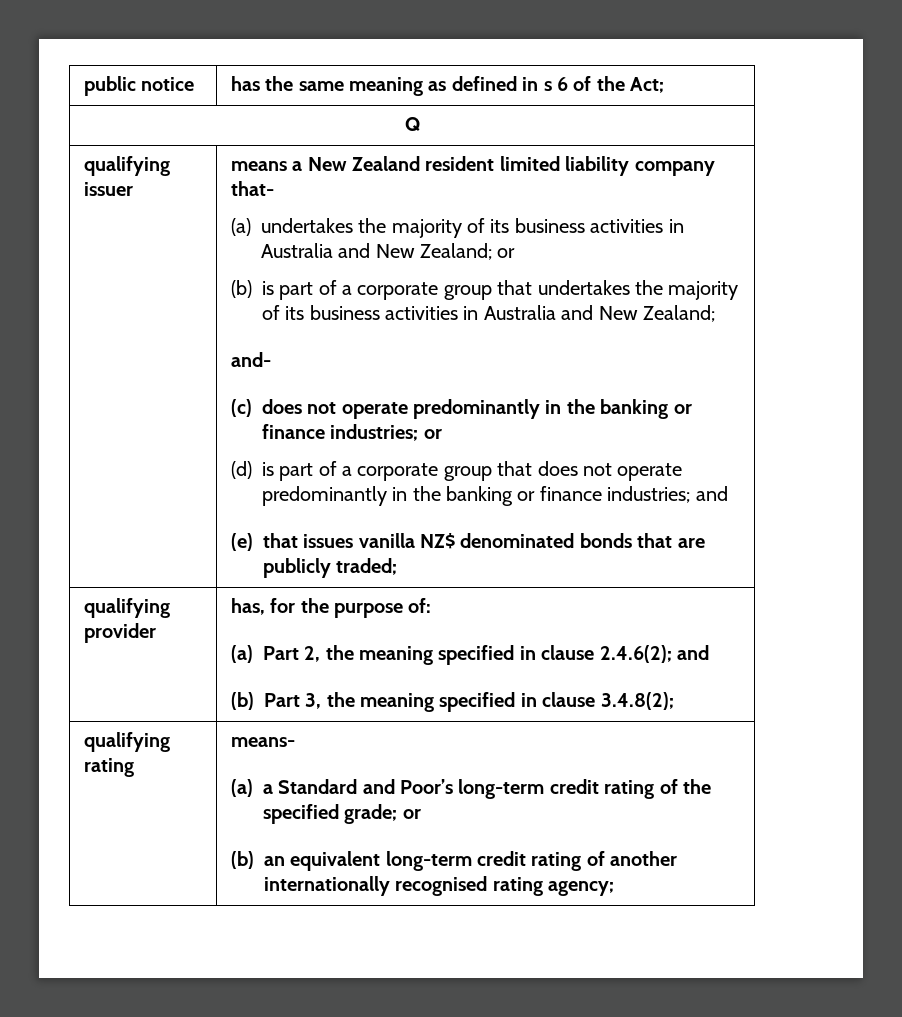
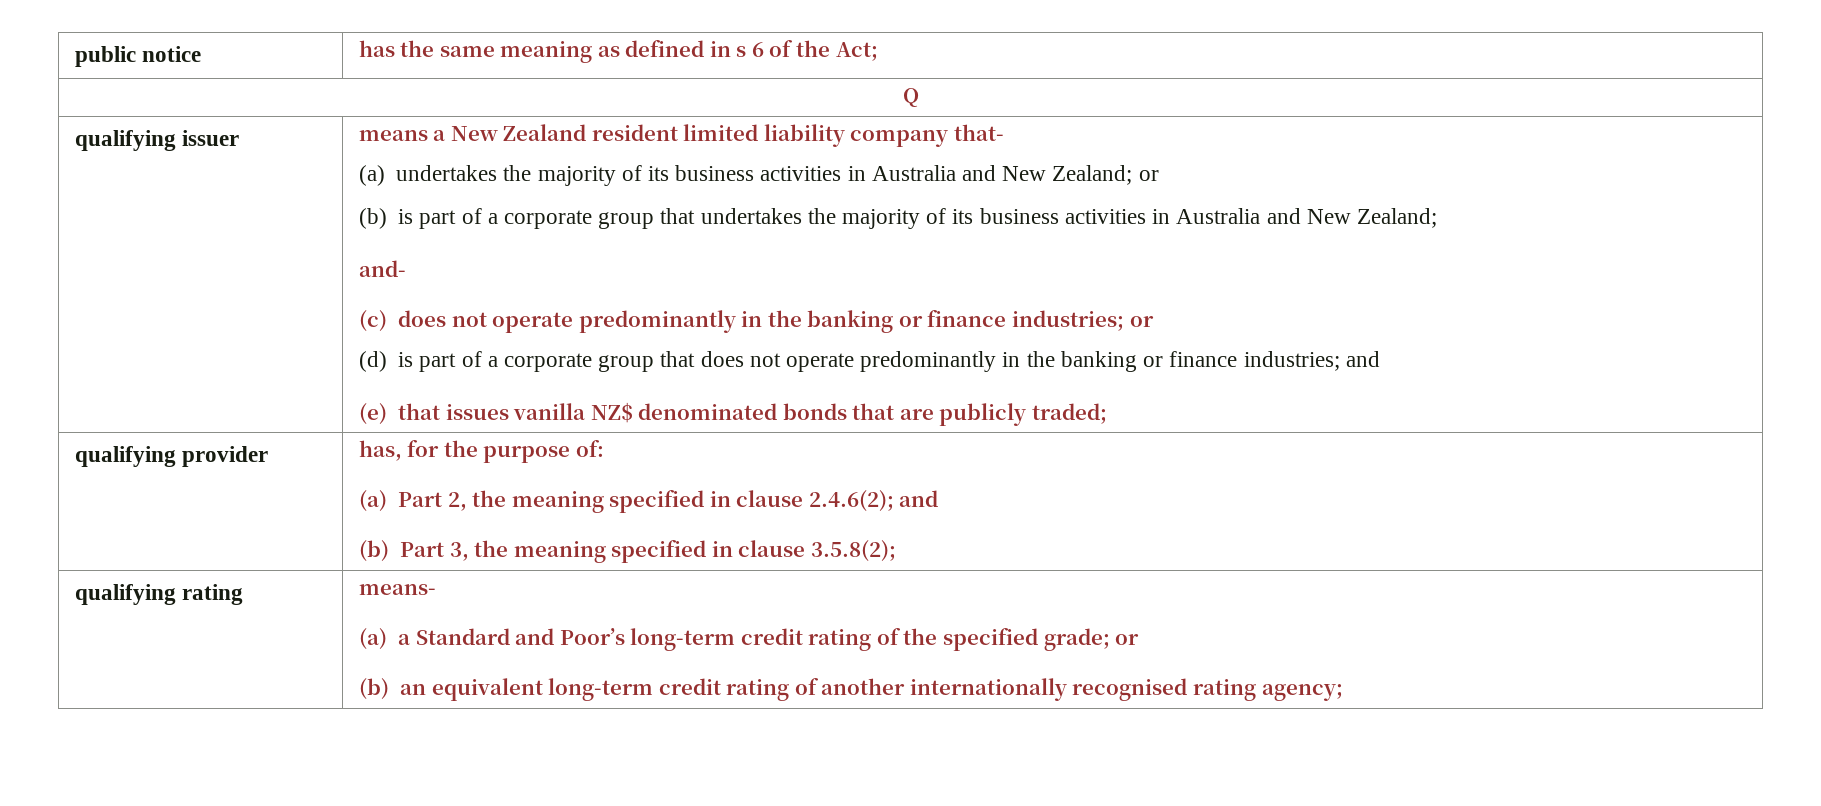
[600,692,674,710] 3.4.8(2); -> [810,540,896,562] 3.5.8(2);

